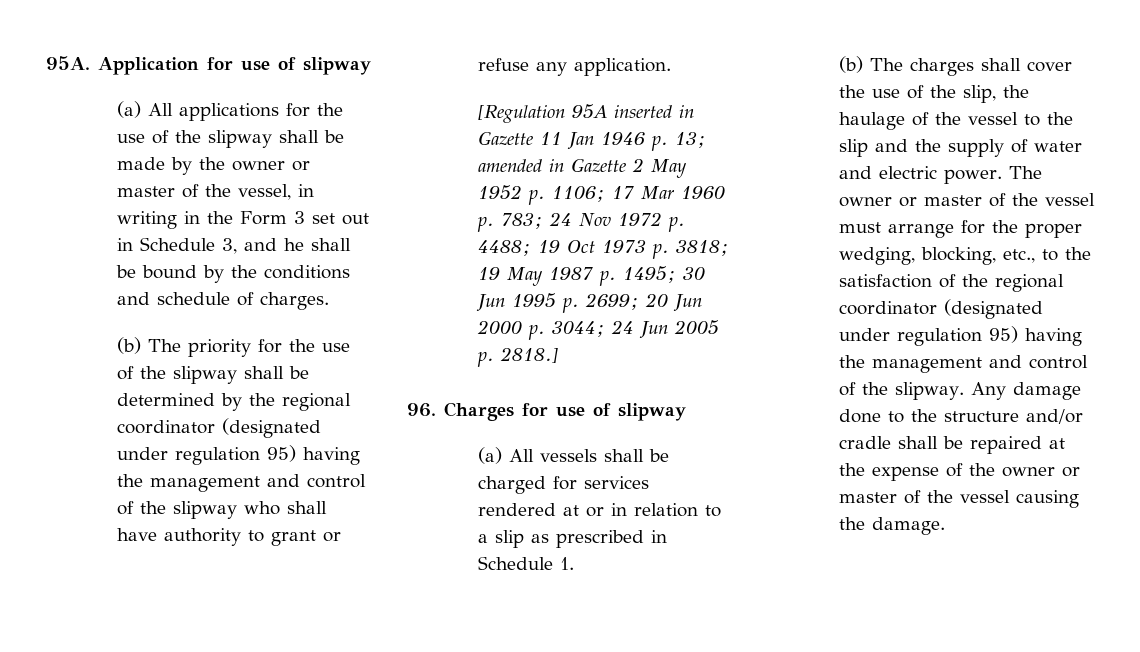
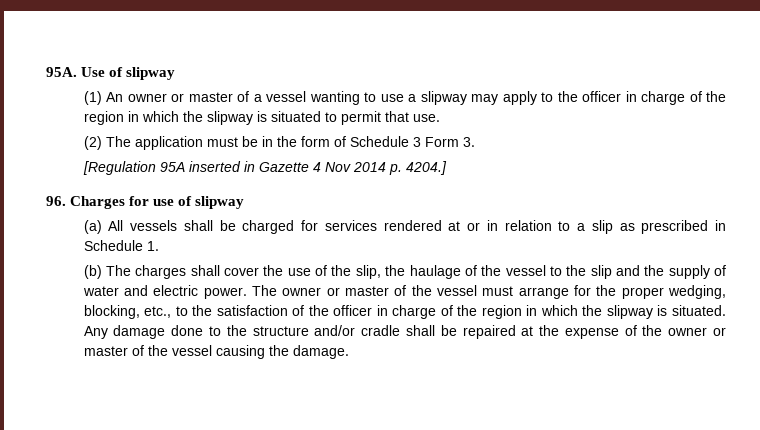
[98,57,371,75] [116,101,343,121] [116,130,344,148] [116,157,310,175] [116,184,314,200] [116,211,369,229] [116,237,351,254] [115,265,350,283] [116,292,329,310] [116,337,350,357] [116,366,309,384] [116,393,351,411] [116,418,321,438] [116,445,360,465] [116,474,366,492] [116,501,327,519] [116,528,341,546] [477,58,671,76] Application for use of slipway // (a) All applications for the use of the slipway shall be made by the owner or master of the vessel, in writing in the Form 3 set out in Schedule 3, and he shall be bound by the conditions and schedule of charges. // (b) The priority for the use of the slipway shall be determined by the regional coordinator (designated under regulation 95) having the management and control of the slipway who shall have authority to grant or refuse any application. -> [81,67,176,80] [83,91,727,105] [83,111,440,125] [83,136,475,150] Use of slipway // (1) An owner or master of a vessel wanting to use a slipway may apply to the officer in charge of the region in which the slipway is situated to permit that use. // (2) The application must be in the form of Schedule 3 Form 3.
[539,132,706,151] [477,158,687,178] [477,185,725,205] [476,212,685,232] [477,240,729,259] [477,266,705,286] [475,293,702,313] [476,320,719,340] [476,347,558,367] 11 Jan 1946 p. 13; amended in Gazette 2 May 1952 p. 1106; 17 Mar 1960 p. 783; 24 Nov 1972 p. 4488; 19 Oct 1973 p. 3818; 19 May 1987 p. 1495; 30 Jun 1995 p. 2699; 20 Jun 2000 p. 3044; 24 Jun 2005 p. 2818.] -> [312,161,447,175] 4 Nov 2014 p. 4204.]
[994,274,1064,292] [838,299,1043,319] [838,326,1082,346] [838,355,1088,373] [838,382,964,400] regional coordinator (designated under regulation 95) having the management and control of the slipway. -> [333,305,726,319] officer in charge of the region in which the slipway is situated.

